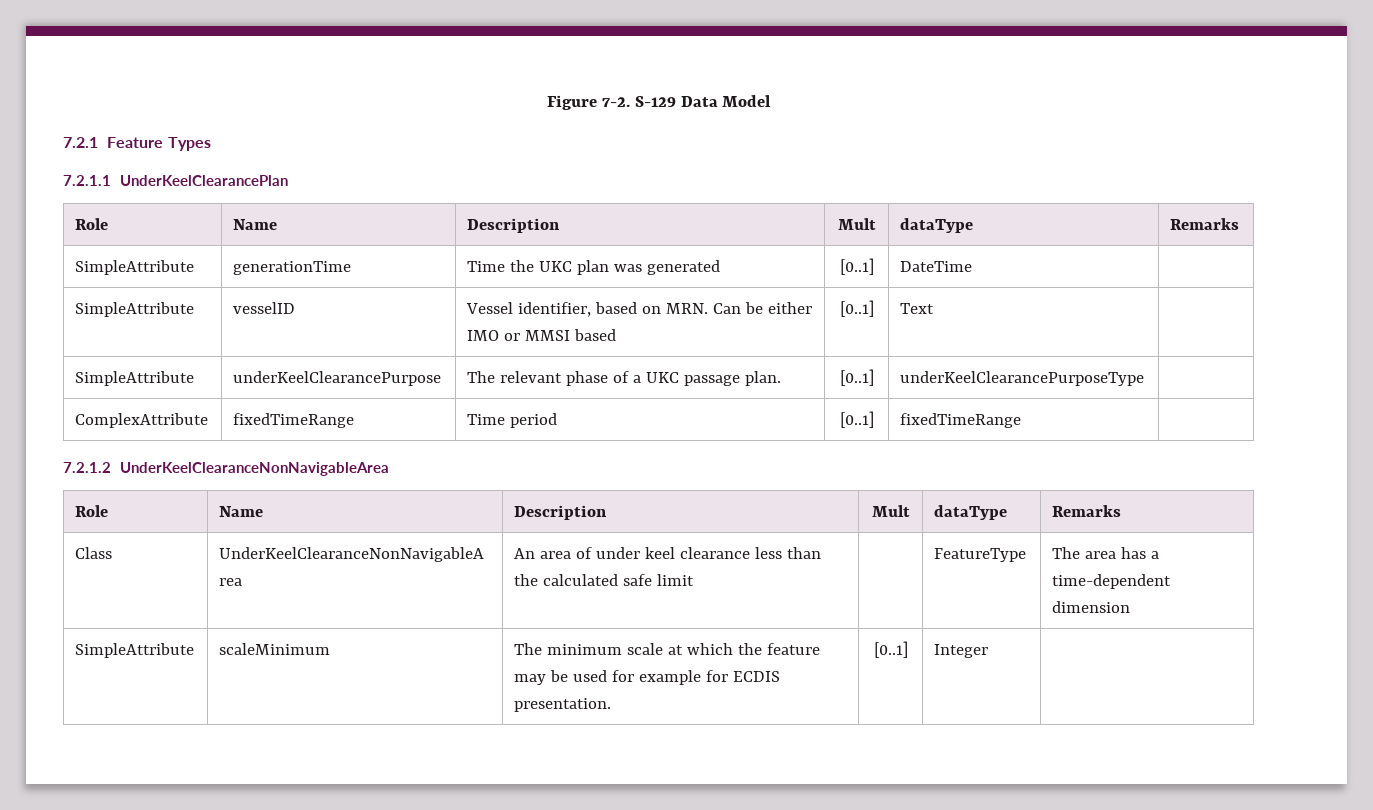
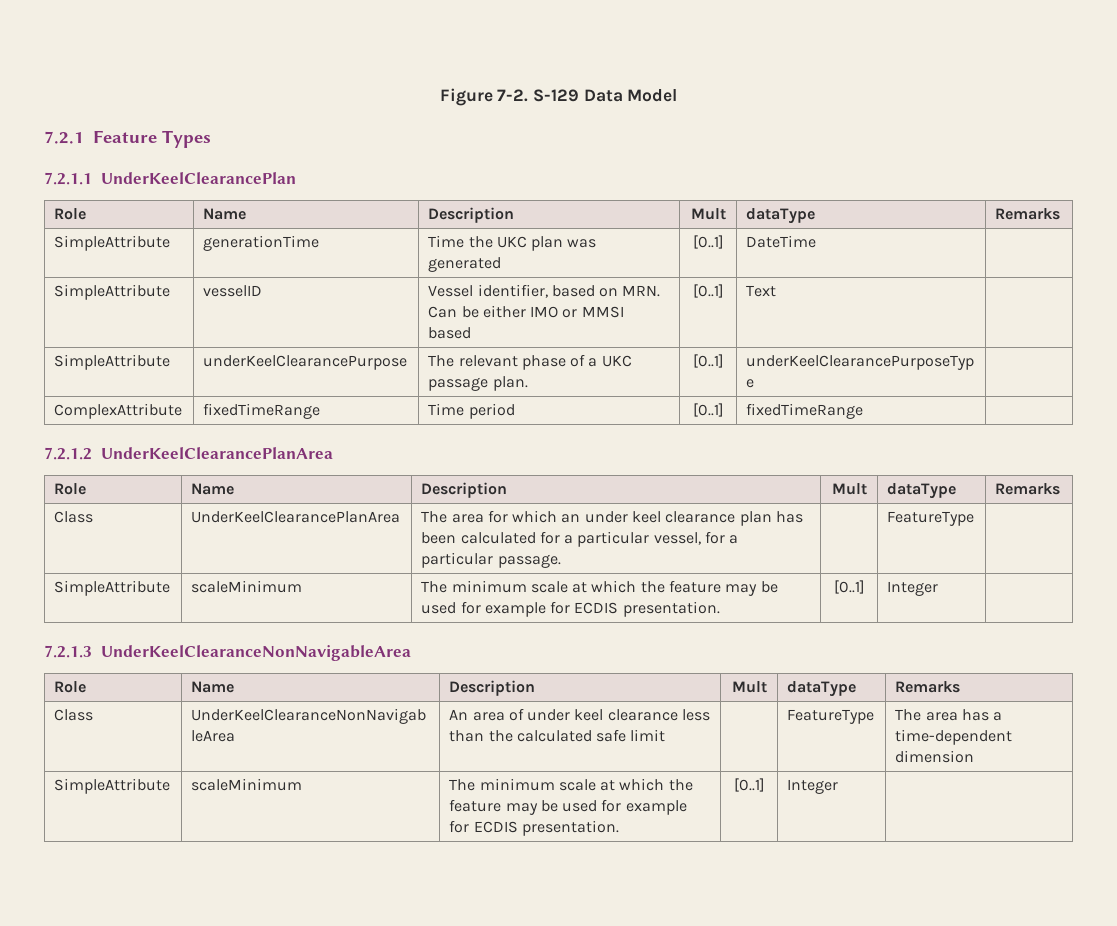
(111, 467) none -> [100,447,333,459] [54,483,87,495] [191,483,235,495] [421,482,508,498] [831,483,867,495] [887,483,957,499] [995,483,1061,495] [54,511,94,523] [191,511,401,523] [421,510,804,526] [421,531,739,547] [421,552,561,568] [887,511,975,526] [54,580,171,596] [191,580,303,593] [421,580,778,596] [421,601,720,617] [833,580,865,594] [887,581,939,596] [44,645,92,658] UnderKeelClearancePlanArea // Role | Name | Description | Mult | dataType | Remarks // Class | UnderKeelClearancePlanArea | The area for which an under keel clearance plan has been calculated for a particular vessel, for a particular passage. | | FeatureType | // SimpleAttribute | scaleMinimum | The minimum scale at which the feature may be used for example for ECDIS presentation. | [0..1] | Integer | // 7.2.1.3

